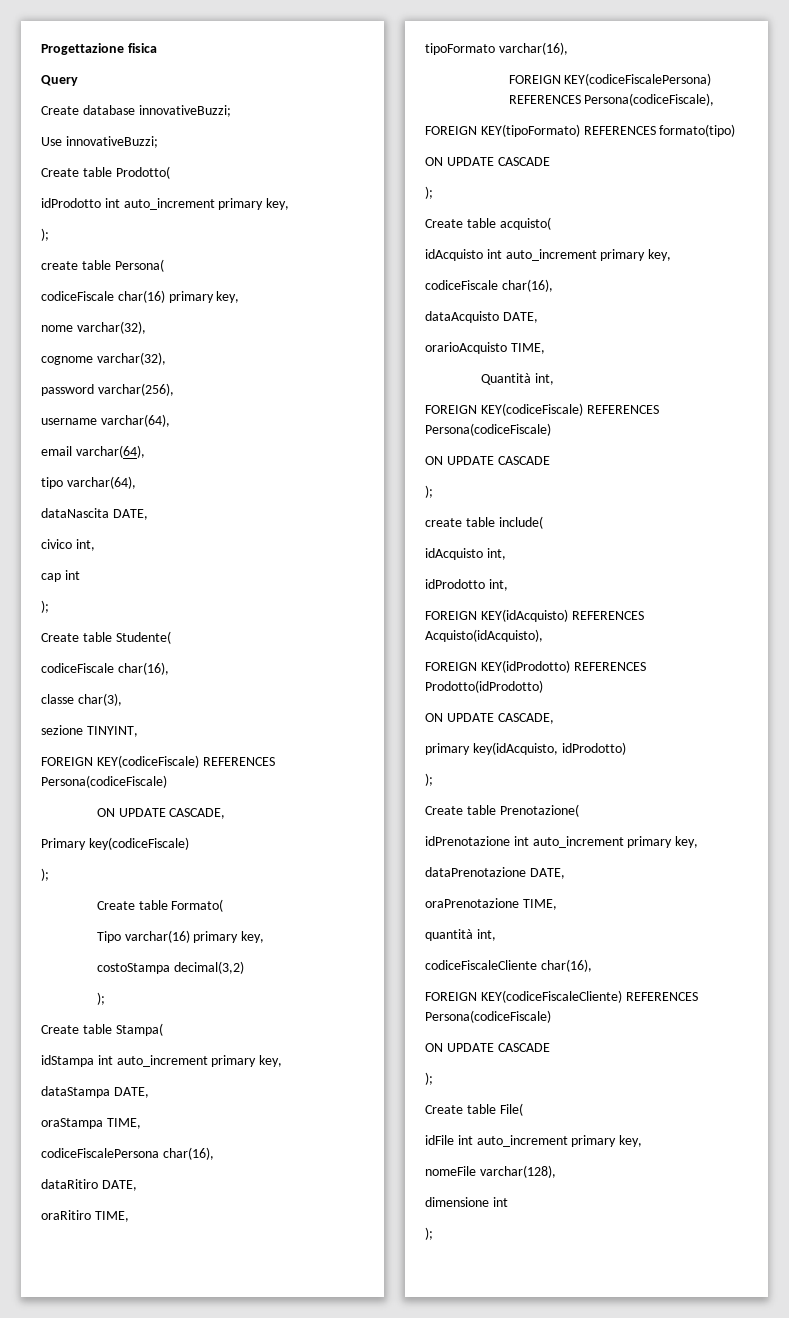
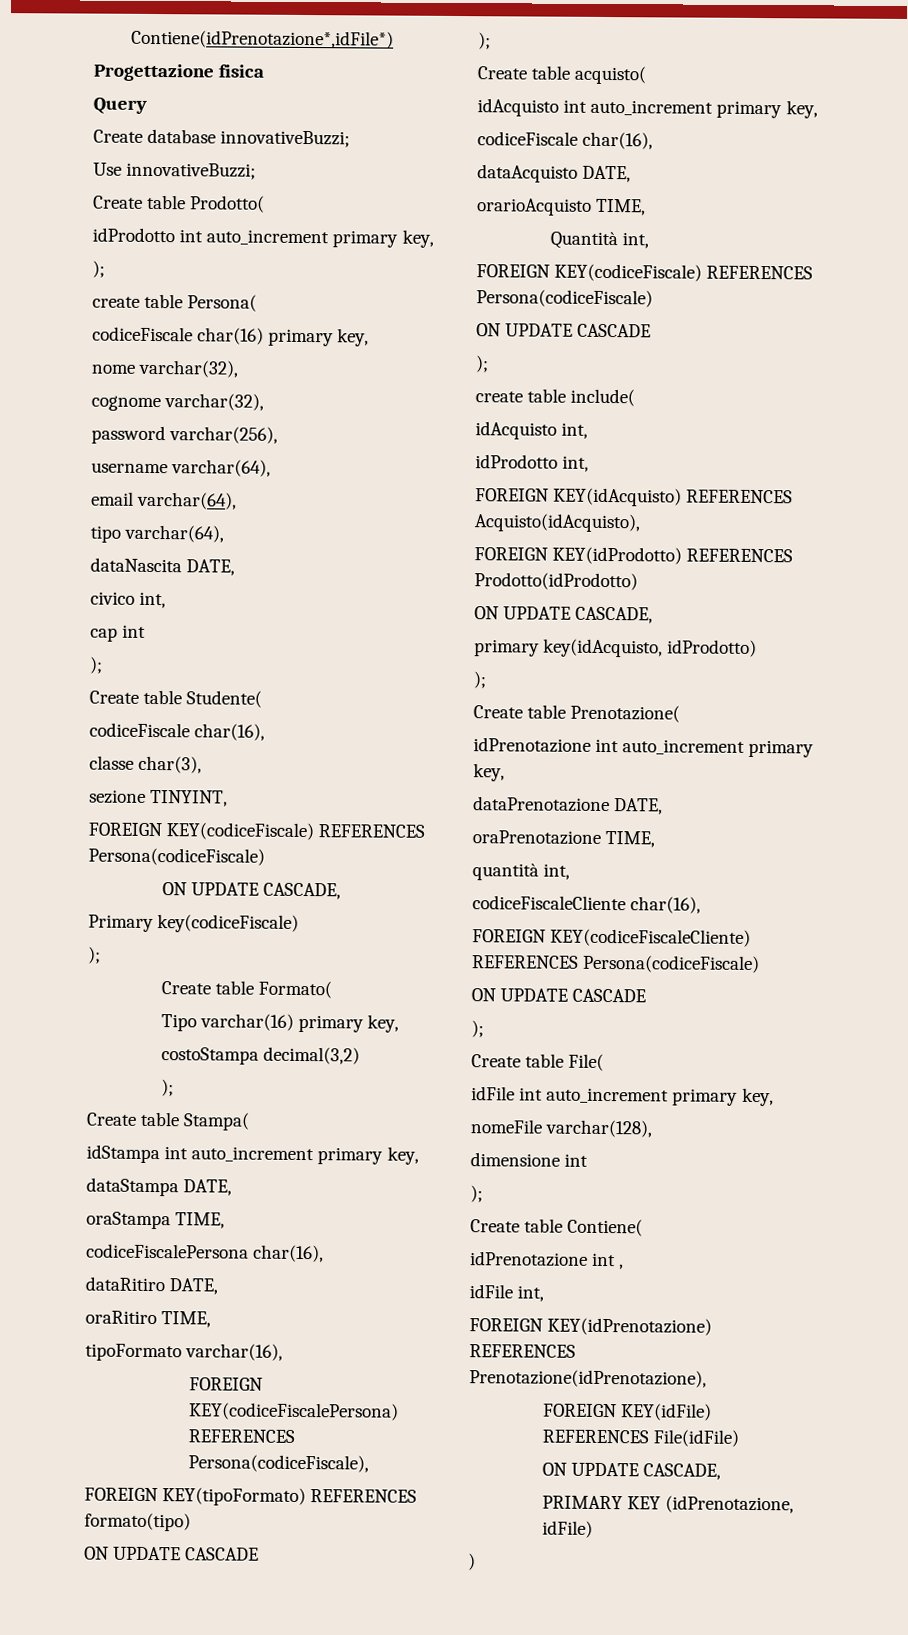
(41, 49) none -> [131,29,395,49] Contiene(idPrenotazione*,idFile*) //
(433, 1233) none -> [470,1218,644,1237] [470,1251,625,1270] [469,1284,545,1302] [469,1317,713,1336] [469,1344,576,1358] [469,1369,707,1388] [543,1403,713,1421] [542,1429,740,1447] [542,1462,722,1480] [542,1495,795,1514] [542,1520,594,1538] [468,1553,476,1571] // Create table Contiene( // idPrenotazione int , // idFile int, // FOREIGN KEY(idPrenotazione) REFERENCES Prenotazione(idPrenotazione), // FOREIGN KEY(idFile) REFERENCES File(idFile) // ON UPDATE CASCADE, // PRIMARY KEY (idPrenotazione, idFile) // )

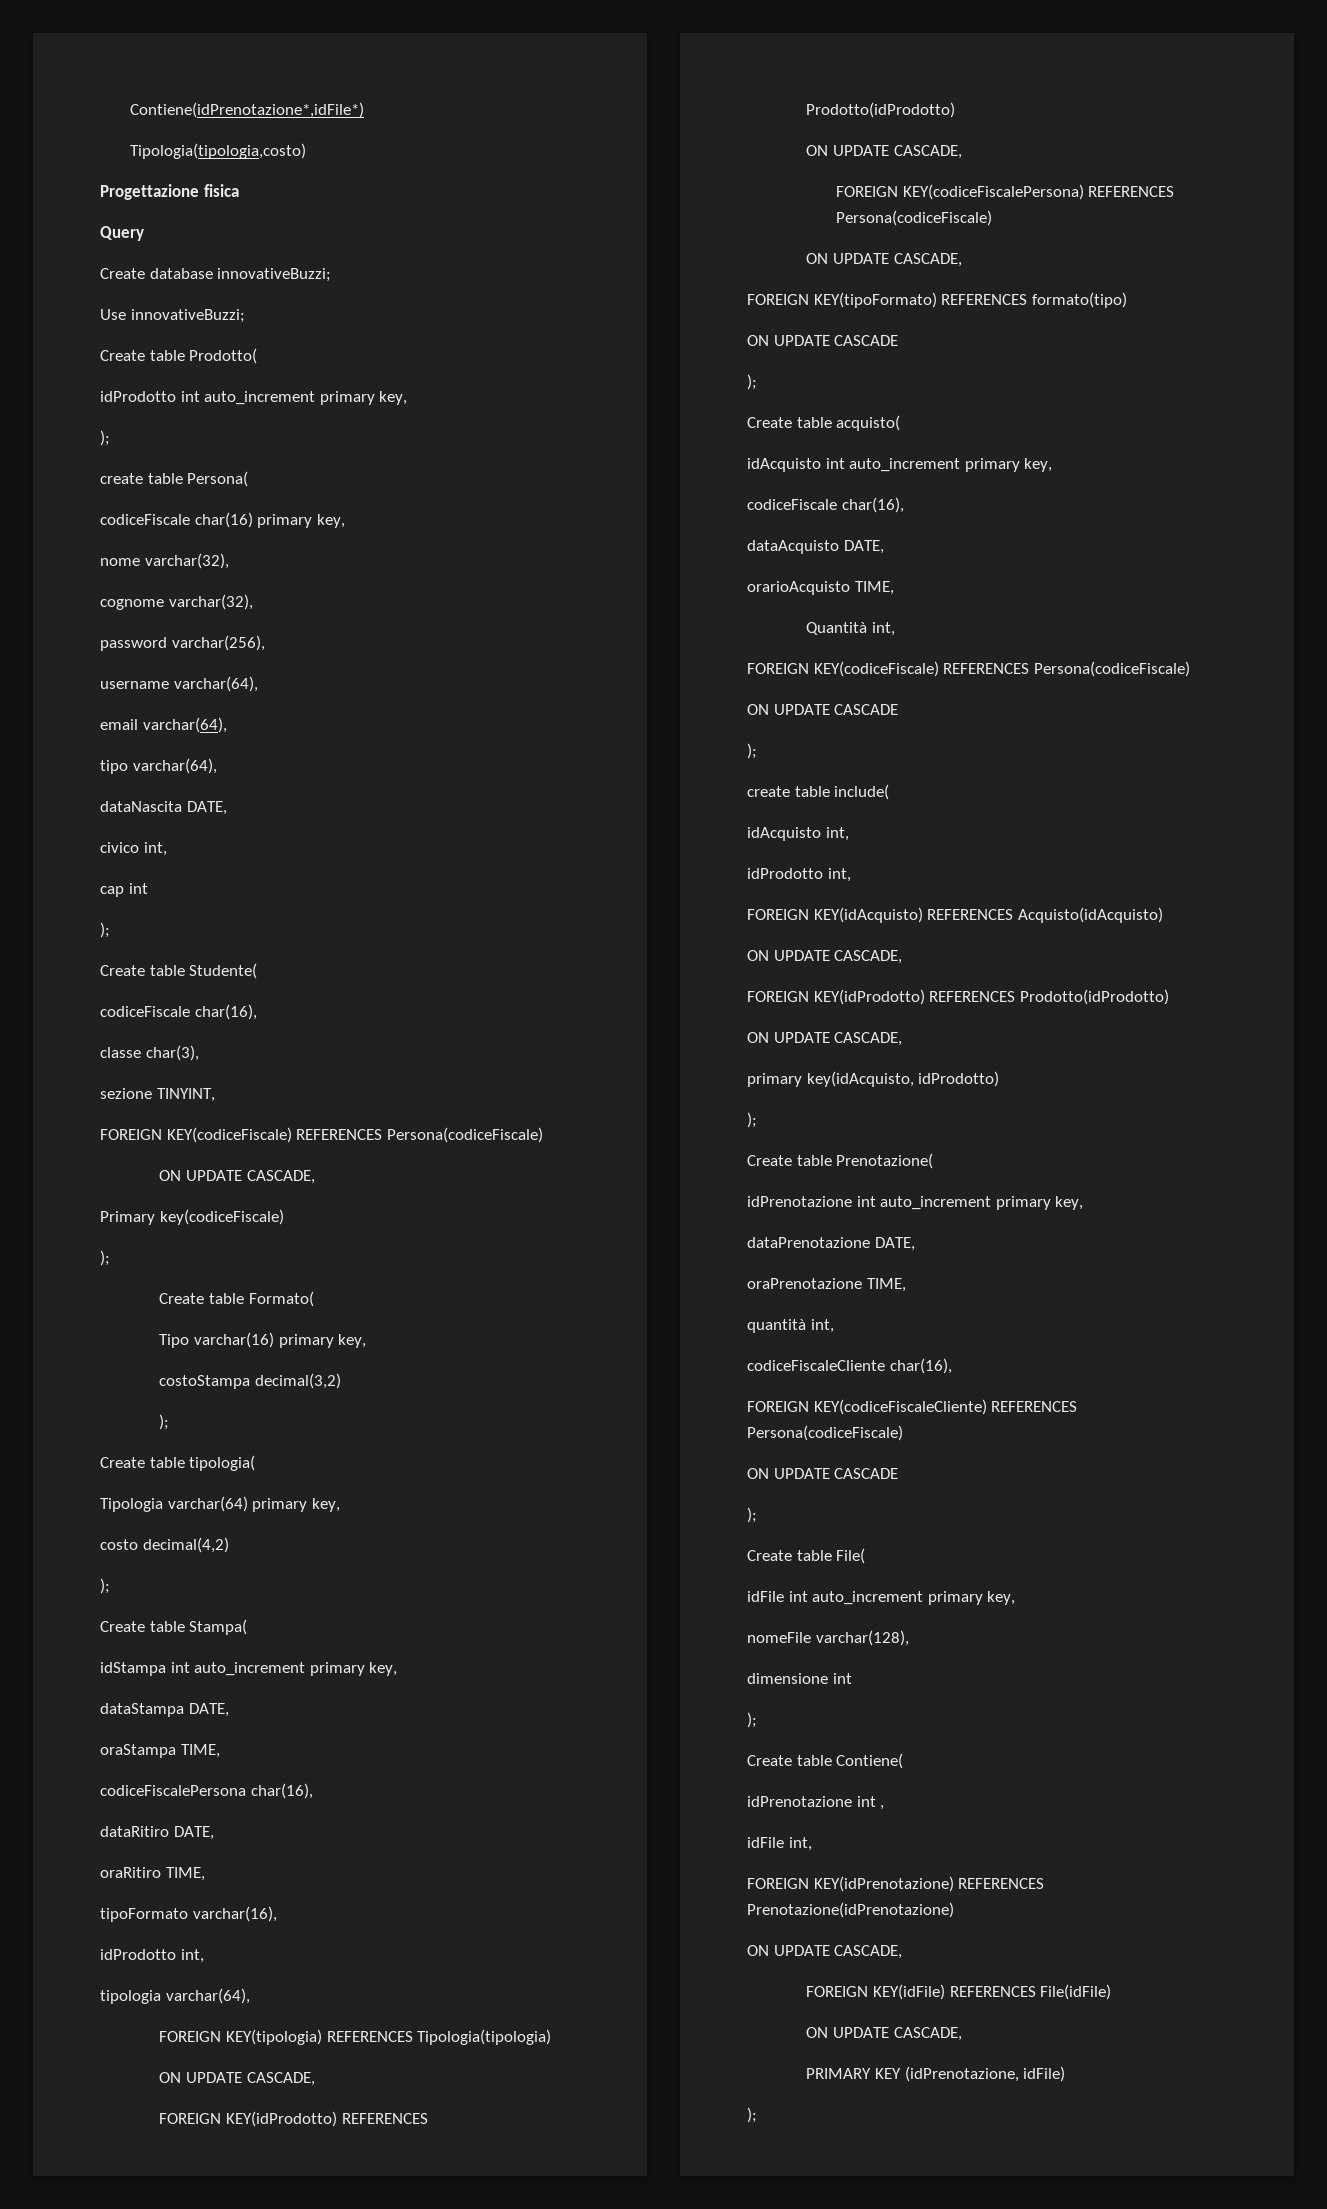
(395, 39) none -> [129,143,306,159] // Tipologia(tipologia,costo)
(175, 1088) none -> [100,1455,256,1471] [100,1496,340,1512] [100,1537,229,1553] [100,1578,110,1594] // Create table tipologia( // Tipologia varchar(64) primary key, // costo decimal(4,2) // );
(284, 1352) none -> [100,1949,204,1963] [100,1988,250,2004] [159,2029,552,2045] [159,2072,315,2086] [159,2111,428,2127] [806,102,956,118] [806,145,962,159] // idProdotto int, // tipologia varchar(64), // FOREIGN KEY(tipologia) REFERENCES Tipologia(tipologia) // ON UPDATE CASCADE, // FOREIGN KEY(idProdotto) REFERENCES Prodotto(idProdotto) // ON UPDATE CASCADE,
[187,1454,369,1473] Persona(codiceFiscale), -> [836,210,993,226] [806,253,962,267] Persona(codiceFiscale) // ON UPDATE CASCADE,
[474,513,641,533] Acquisto(idAcquisto), -> [1017,907,1163,923] [747,950,903,964] Acquisto(idAcquisto) // ON UPDATE CASCADE,
[469,1369,707,1388] Prenotazione(idPrenotazione), -> [747,1902,954,1918] [747,1945,903,1959] Prenotazione(idPrenotazione) // ON UPDATE CASCADE,
[468,1553,476,1571] ) -> [747,2107,757,2123] );

